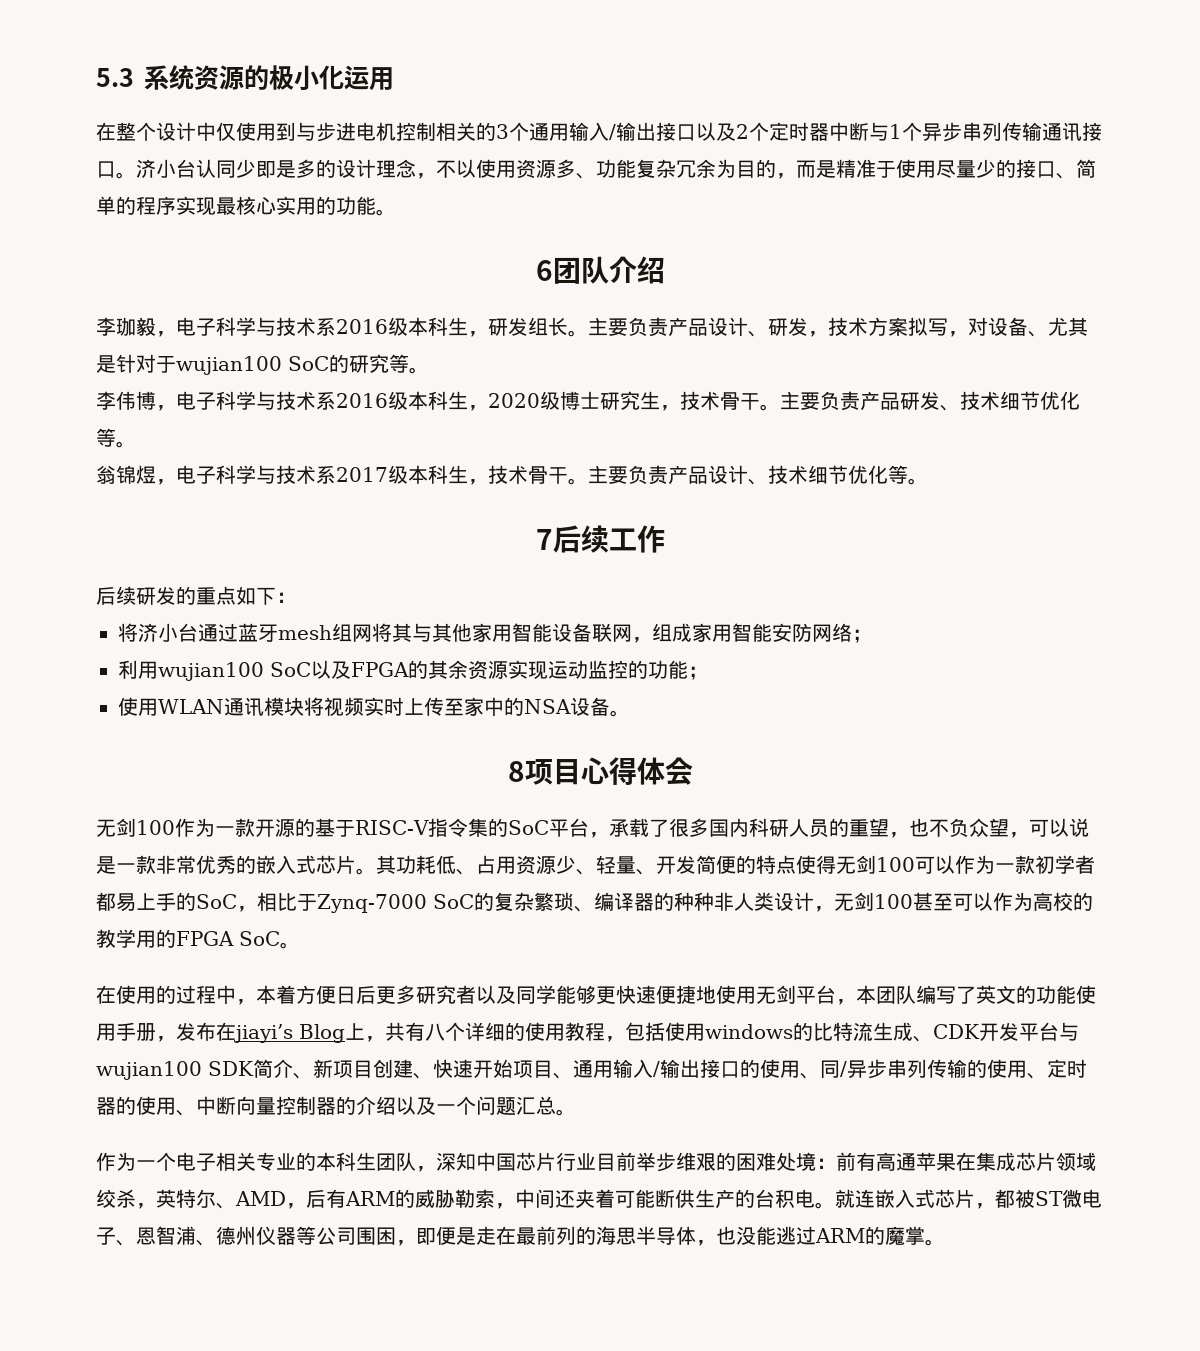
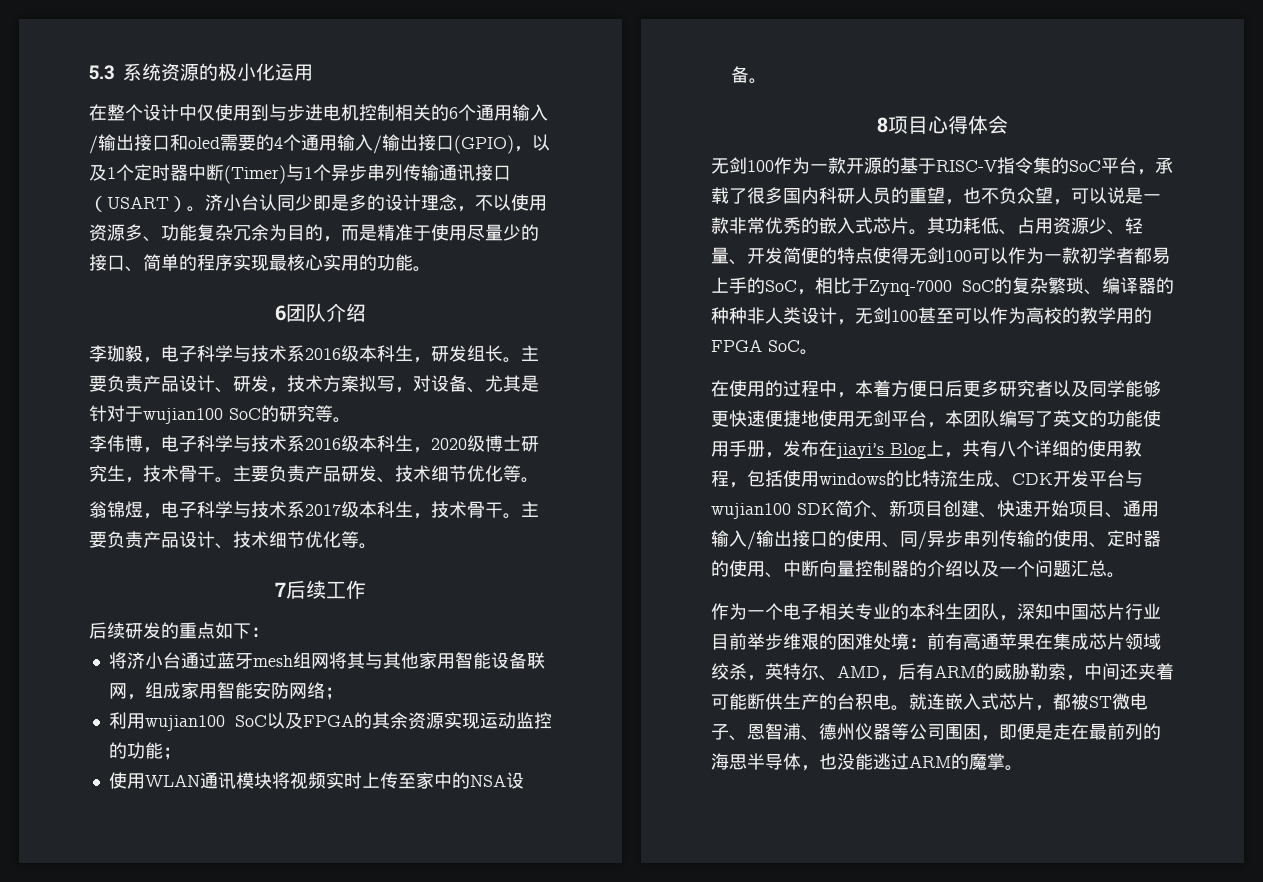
[496,122,749,141] 3个通用输入/输出接口以及2 -> [449,104,548,121] [89,134,550,154] [89,165,116,181] 6个通用输入/输出接口和oled需要的4个通用输入/输出接口(GPIO)，以及1
(869, 131) none -> [224,165,286,184] (Timer)
(116, 169) none -> [89,196,187,212] （USART）

